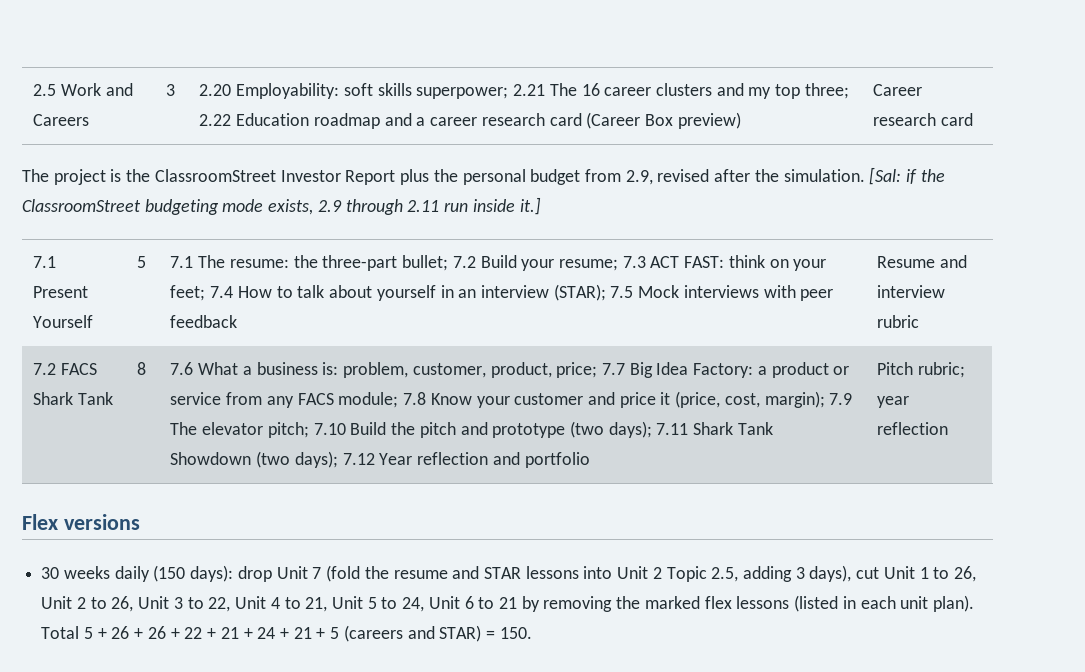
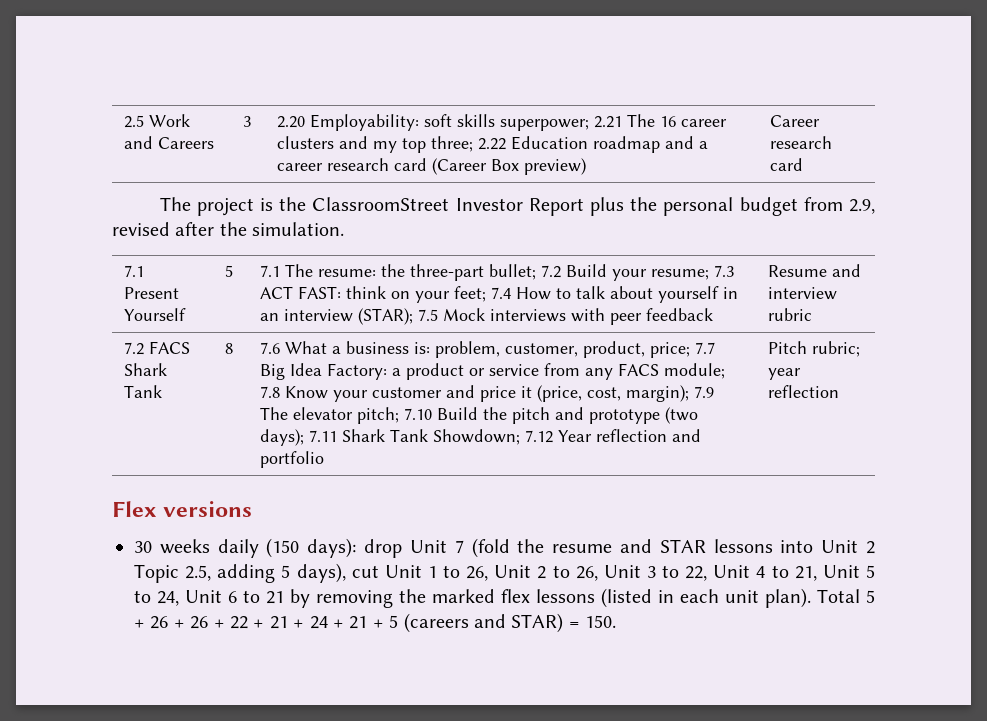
[869,167,945,185] [22,197,541,215] [Sal: if the ClassroomStreet budgeting mode exists, 2.9 through 2.11 run inside it.] -> (345, 229) none
[170,451,338,468] Showdown (two days); -> [433,429,521,445] Showdown;
[795,567,805,579] 3 -> [281,565,291,578] 5

